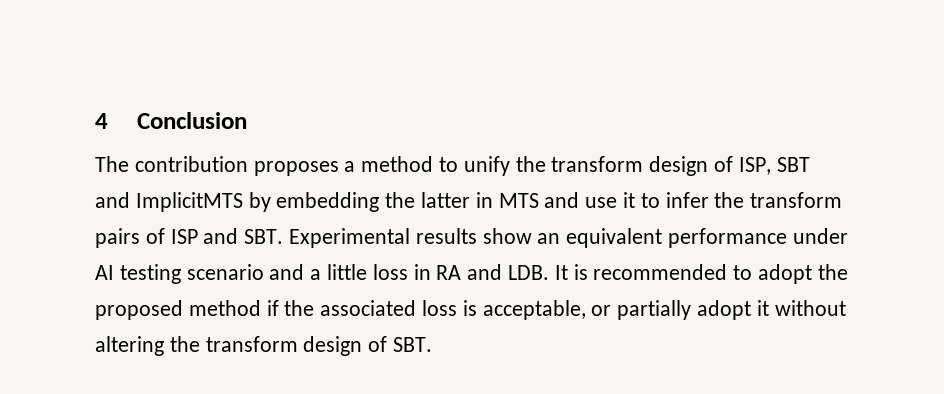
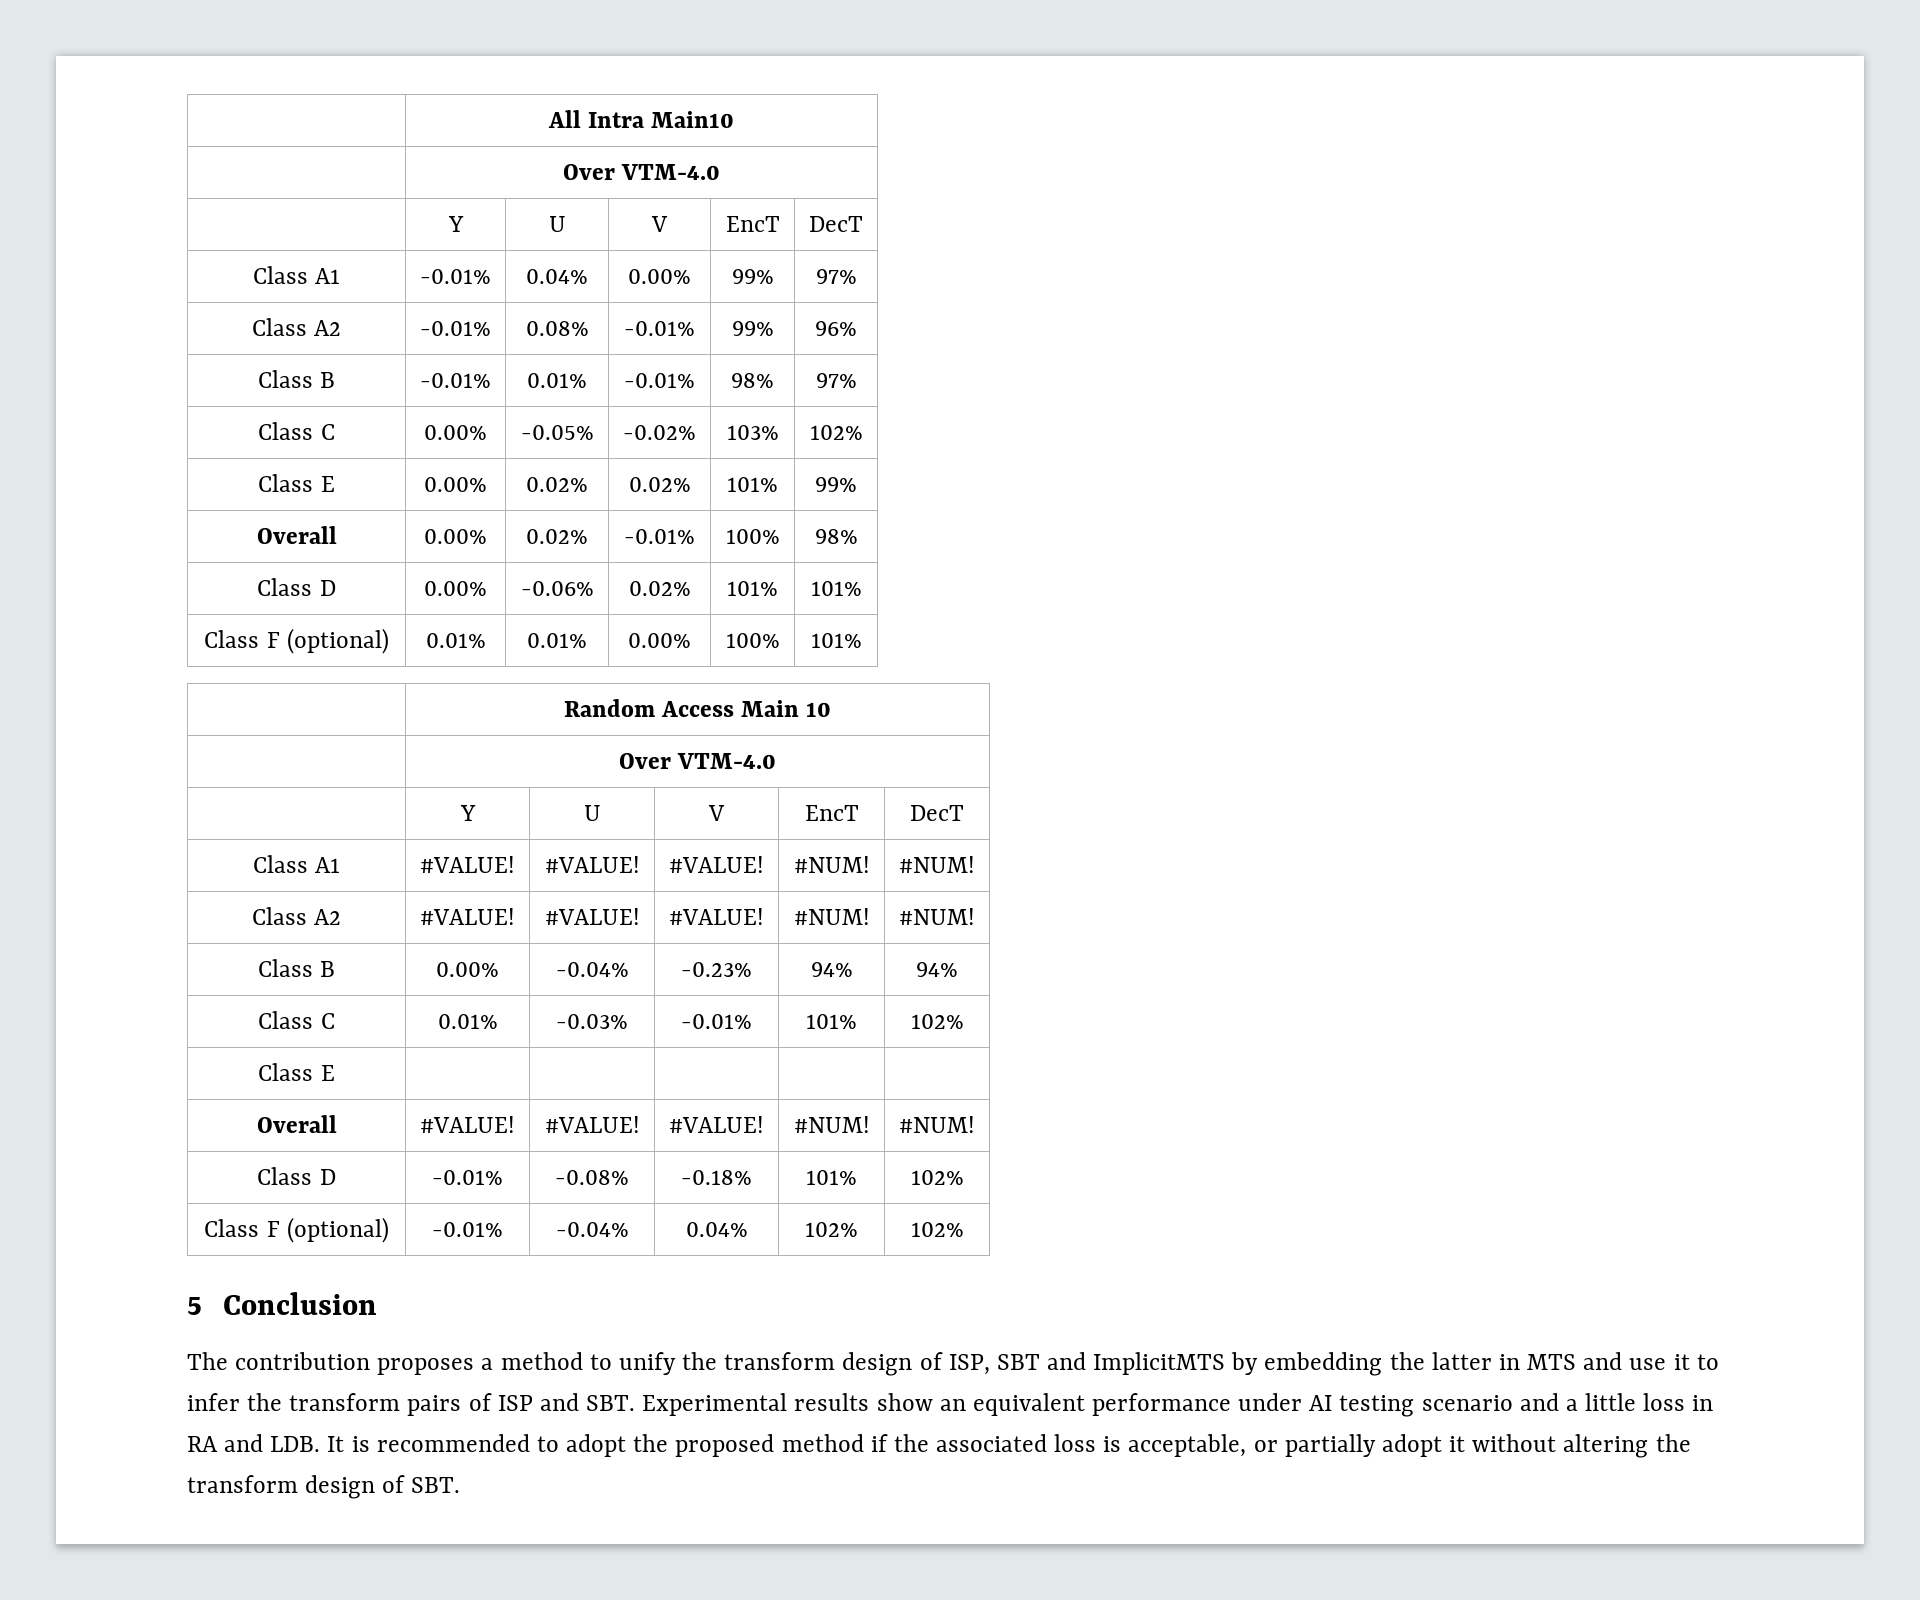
[95,113,108,129] 4 -> [547,110,735,128] [562,164,721,180] [447,216,464,232] [548,216,566,232] [651,216,668,232] [725,216,780,232] [809,216,863,232] [252,266,341,284] [420,269,491,284] [526,269,588,284] [628,269,691,284] [731,269,774,284] [815,269,857,284] [251,318,342,336] [420,321,491,336] [525,321,589,336] [624,321,695,336] [731,321,774,336] [815,321,857,336] [257,370,336,388] [420,373,491,388] [527,373,587,388] [624,373,695,388] [731,373,774,388] [815,373,857,388] [258,422,335,440] [424,425,487,440] [520,425,594,440] [623,425,696,440] [726,425,779,440] [809,425,863,440] [258,474,335,492] [424,477,487,492] [526,477,588,492] [628,477,691,492] [727,477,778,492] [815,477,857,492] [256,526,337,544] [424,529,487,544] [526,529,588,544] [624,529,695,544] [725,529,780,544] [814,529,858,544] [257,578,336,596] [424,581,487,596] [520,581,594,596] [628,581,691,596] [727,581,778,596] [810,581,862,596] [204,628,389,654] [425,633,486,648] [527,633,587,648] [628,633,691,648] [725,633,780,648] [810,633,862,648] [563,699,832,717] [618,753,777,769] [459,805,476,821] [583,805,601,821] [708,805,725,821] [804,805,859,821] [910,805,964,821] [252,855,341,873] [420,856,515,873] [544,856,640,873] [669,856,764,873] [793,856,870,873] [899,856,975,873] [251,907,342,925] [420,908,515,925] [544,908,640,925] [669,908,764,925] [793,908,870,925] [899,908,975,925] [257,959,336,977] [436,962,499,977] [555,962,629,977] [681,962,752,977] [810,962,853,977] [916,962,958,977] [258,1011,335,1029] [437,1014,498,1029] [556,1014,628,1029] [681,1014,752,1029] [806,1014,857,1029] [910,1014,964,1029] [258,1063,335,1081] [256,1115,337,1133] [420,1116,515,1133] [544,1116,640,1133] [669,1116,764,1133] [793,1116,870,1133] [899,1116,975,1133] [257,1167,336,1185] [432,1170,503,1185] [555,1170,629,1185] [681,1170,752,1185] [806,1170,857,1185] [910,1170,964,1185] [204,1217,389,1243] [432,1222,503,1237] [555,1222,629,1237] [685,1222,748,1237] [805,1222,858,1237] [910,1222,964,1237] [187,1297,202,1315] | All Intra Main10 // | Over VTM-4.0 // | Y | U | V | EncT | DecT // Class A1 | -0.01% | 0.04% | 0.00% | 99% | 97% // Class A2 | -0.01% | 0.08% | -0.01% | 99% | 96% // Class B | -0.01% | 0.01% | -0.01% | 98% | 97% // Class C | 0.00% | -0.05% | -0.02% | 103% | 102% // Class E | 0.00% | 0.02% | 0.02% | 101% | 99% // Overall | 0.00% | 0.02% | -0.01% | 100% | 98% // Class D | 0.00% | -0.06% | 0.02% | 101% | 101% // Class F (optional) | 0.01% | 0.01% | 0.00% | 100% | 101% // | Random Access Main 10 // | Over VTM-4.0 // | Y | U | V | EncT | DecT // Class A1 | #VALUE! | #VALUE! | #VALUE! | #NUM! | #NUM! // Class A2 | #VALUE! | #VALUE! | #VALUE! | #NUM! | #NUM! // Class B | 0.00% | -0.04% | -0.23% | 94% | 94% // Class C | 0.01% | -0.03% | -0.01% | 101% | 102% // Class E | | | | | // Overall | #VALUE! | #VALUE! | #VALUE! | #NUM! | #NUM! // Class D | -0.01% | -0.08% | -0.18% | 101% | 102% // Class F (optional) | -0.01% | -0.04% | 0.04% | 102% | 102% // 5

